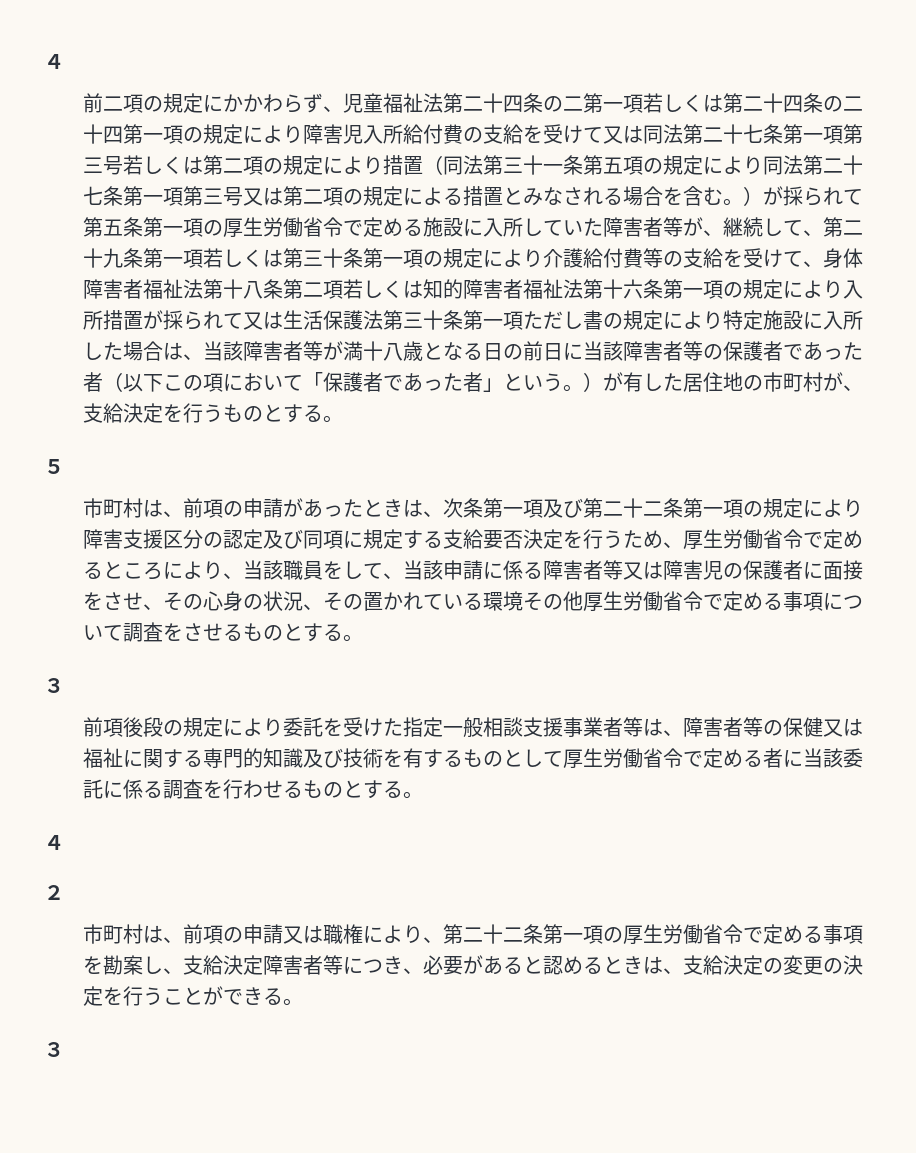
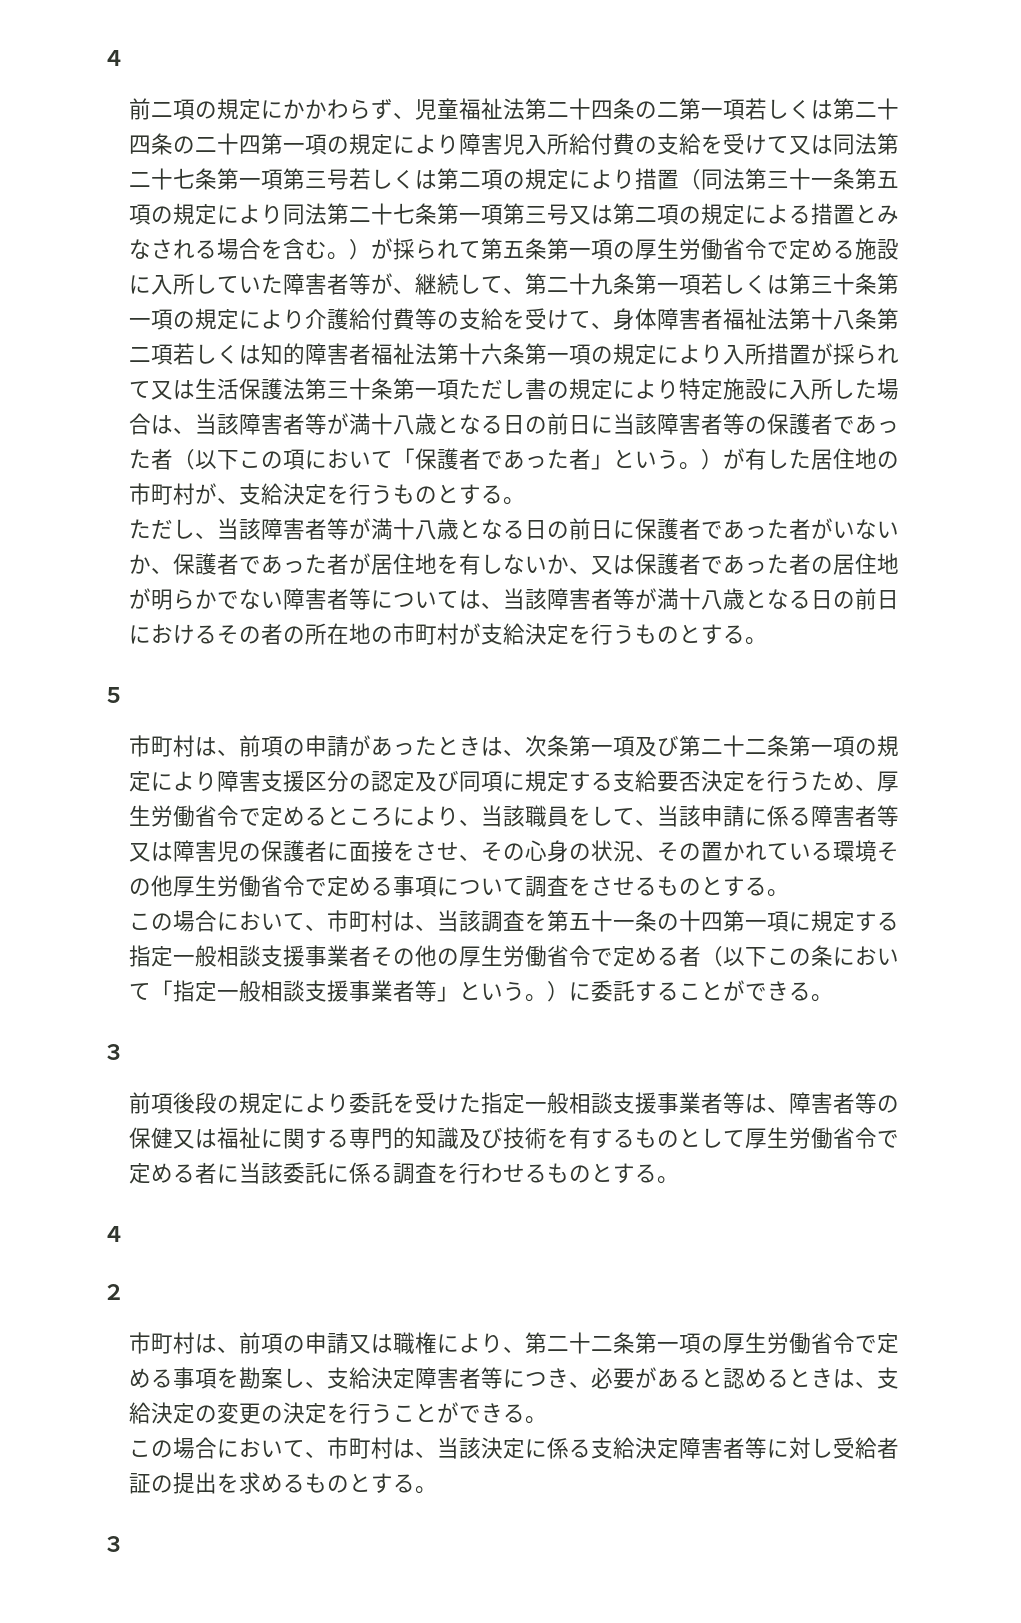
(344, 419) none -> [128,518,899,540] [128,553,899,575] [128,588,899,610] [128,623,767,645] // ただし、当該障害者等が満十八歳となる日の前日に保護者であった者がいないか、保護者であった者が居住地を有しないか、又は保護者であった者の居住地が明らかでない障害者等については、当該障害者等が満十八歳となる日の前日におけるその者の所在地の市町村が支給決定を行うものとする。
(364, 638) none -> [128,910,899,932] [128,945,899,967] [128,980,833,1002] // この場合において、市町村は、当該調査を第五十一条の十四第一項に規定する指定一般相談支援事業者その他の厚生労働省令で定める者（以下この条において「指定一般相談支援事業者等」という。）に委託することができる。
(304, 1002) none -> [128,1437,899,1459] [128,1472,437,1494] // この場合において、市町村は、当該決定に係る支給決定障害者等に対し受給者証の提出を求めるものとする。

